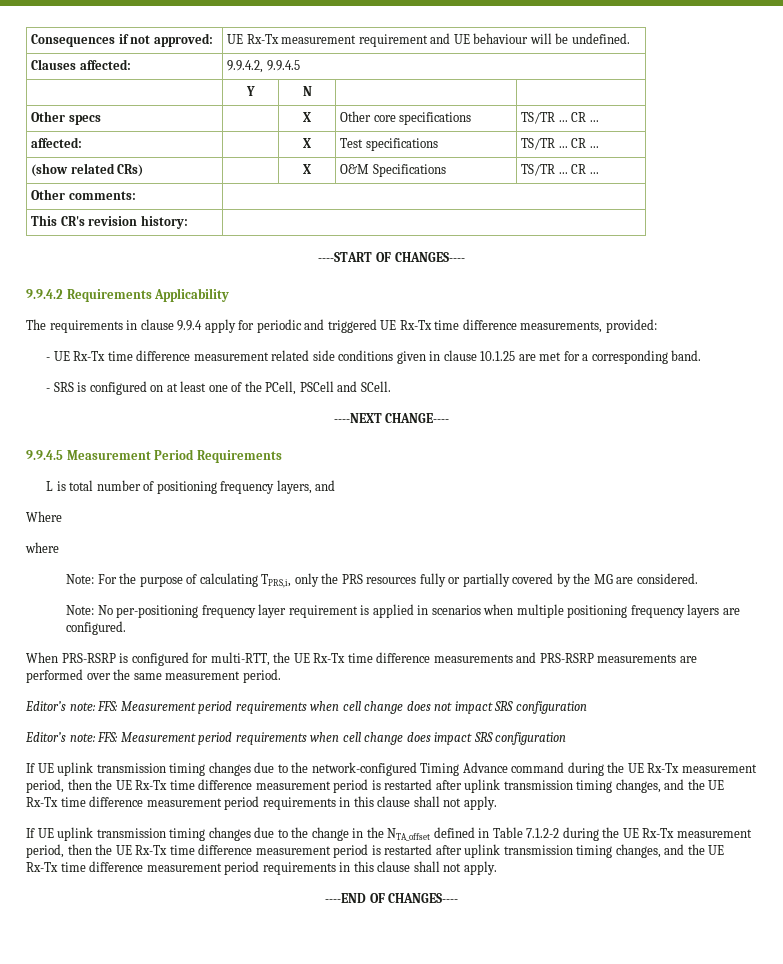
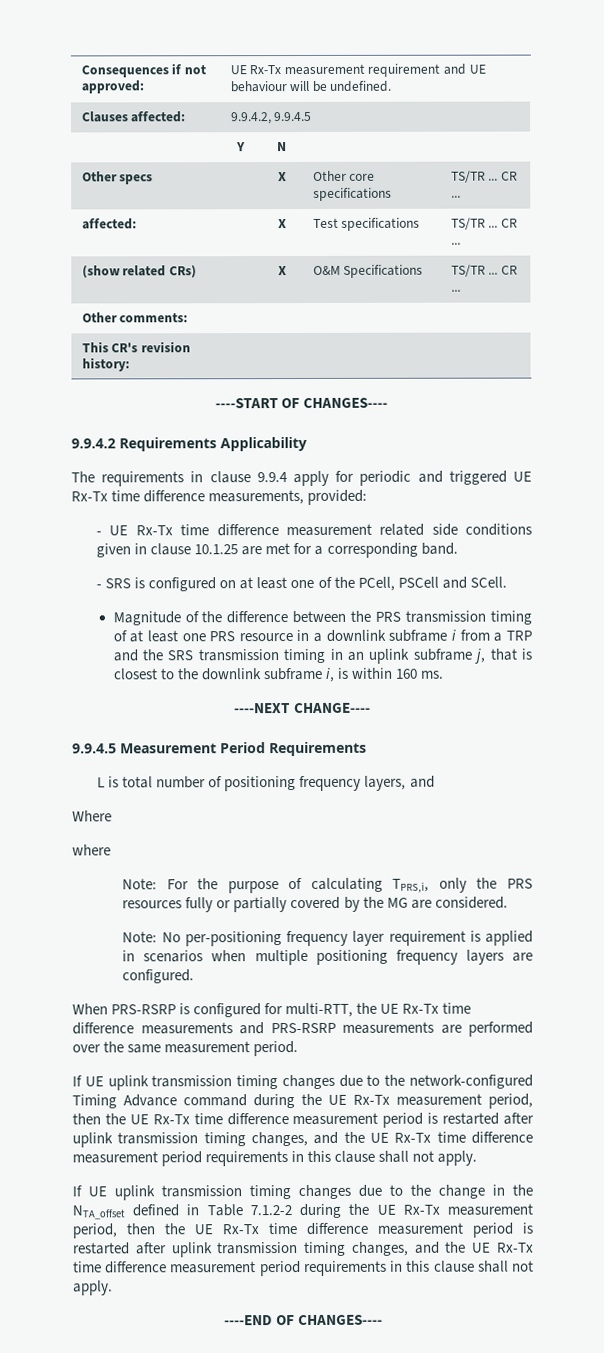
(391, 386) none -> [112,610,532,626] [112,629,533,643] [112,648,532,664] [112,667,445,682] // Magnitude of the difference between the PRS transmission timing of at least one PRS resource in a downlink subframe i from a TRP and the SRS transmission timing in an uplink subframe j, that is closest to the downlink subframe i, is within 160 ms.
[25,701,587,714] [25,732,567,745] // Editor’s note: FFS: Measurement period requirements when cell change does not impact SRS configuration // Editor’s note: FFS: Measurement period requirements when cell change does impact SRS configuration -> (299, 1049) none

